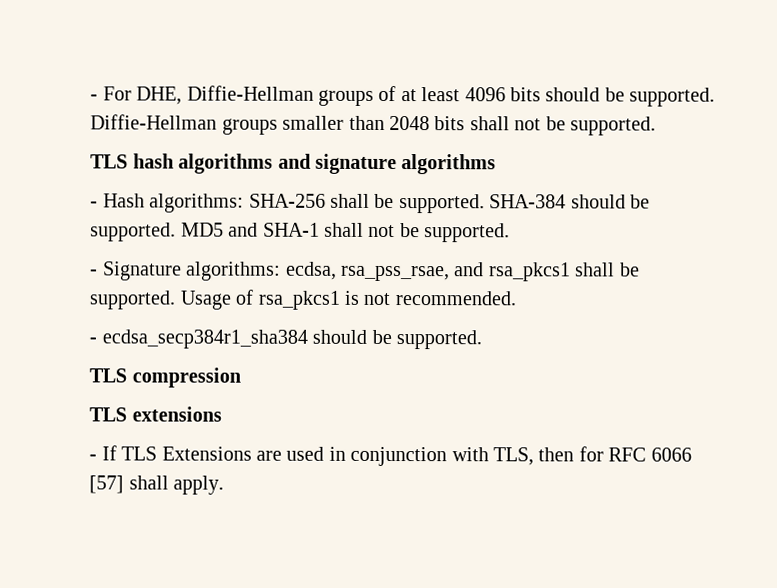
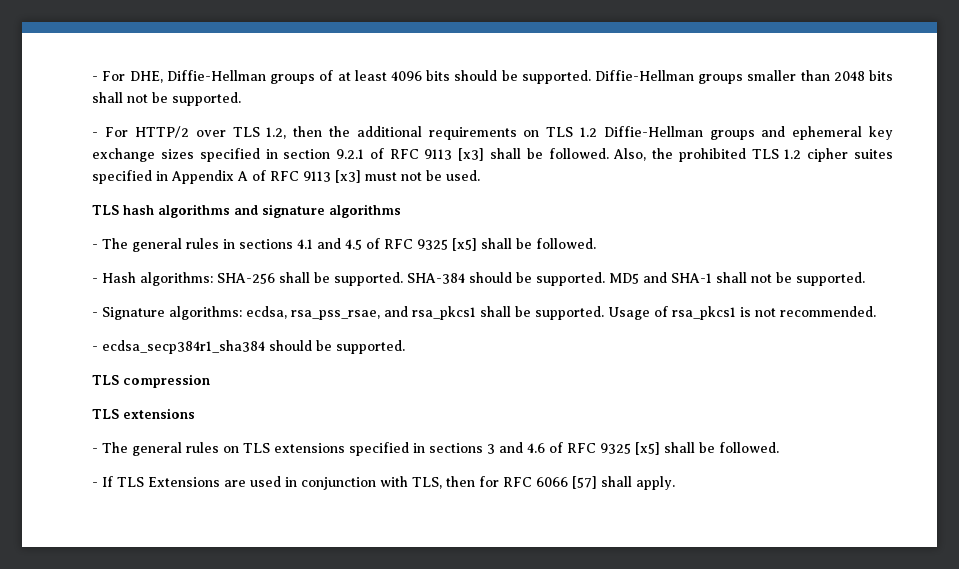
(656, 126) none -> [92,126,893,140] [92,148,893,162] [92,170,481,184] // - For HTTP/2 over TLS 1.2, then the additional requirements on TLS 1.2 Diffie-Hellman groups and ephemeral key exchange sizes specified in section 9.2.1 of RFC 9113 [x3] shall be followed. Also, the prohibited TLS 1.2 cipher suites specified in Appendix A of RFC 9113 [x3] must not be used.
(497, 164) none -> [92,238,597,252] // - The general rules in sections 4.1 and 4.5 of RFC 9325 [x5] shall be followed.
(222, 414) none -> [92,442,780,456] // - The general rules on TLS extensions specified in sections 3 and 4.6 of RFC 9325 [x5] shall be followed.

